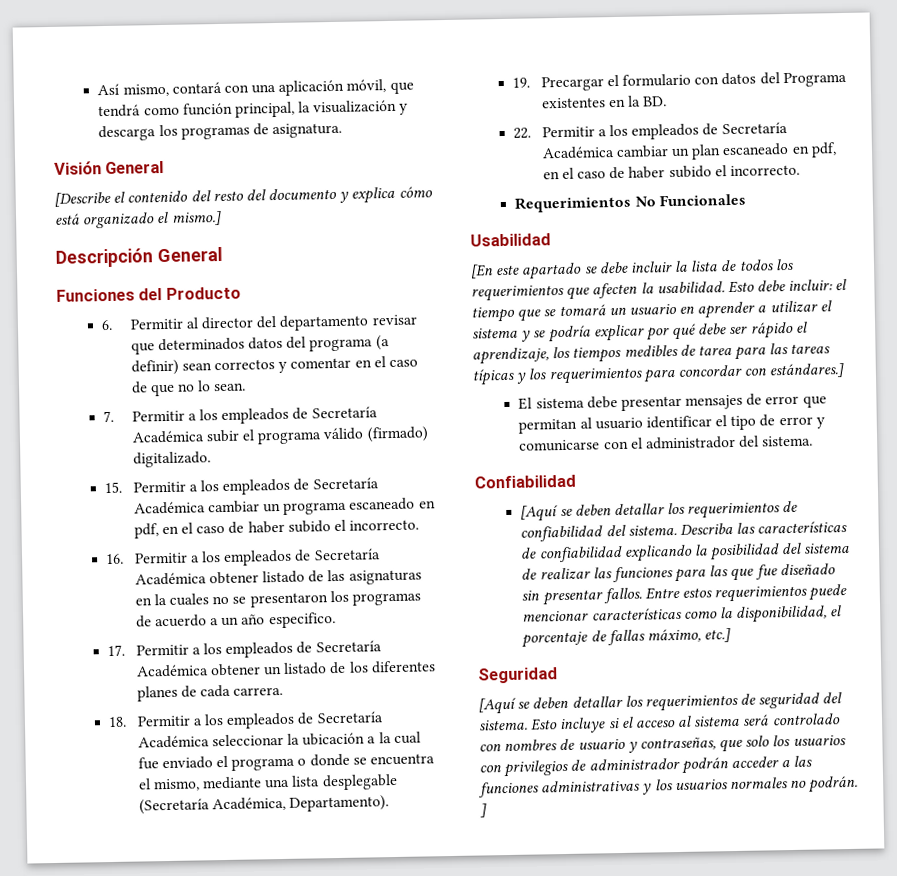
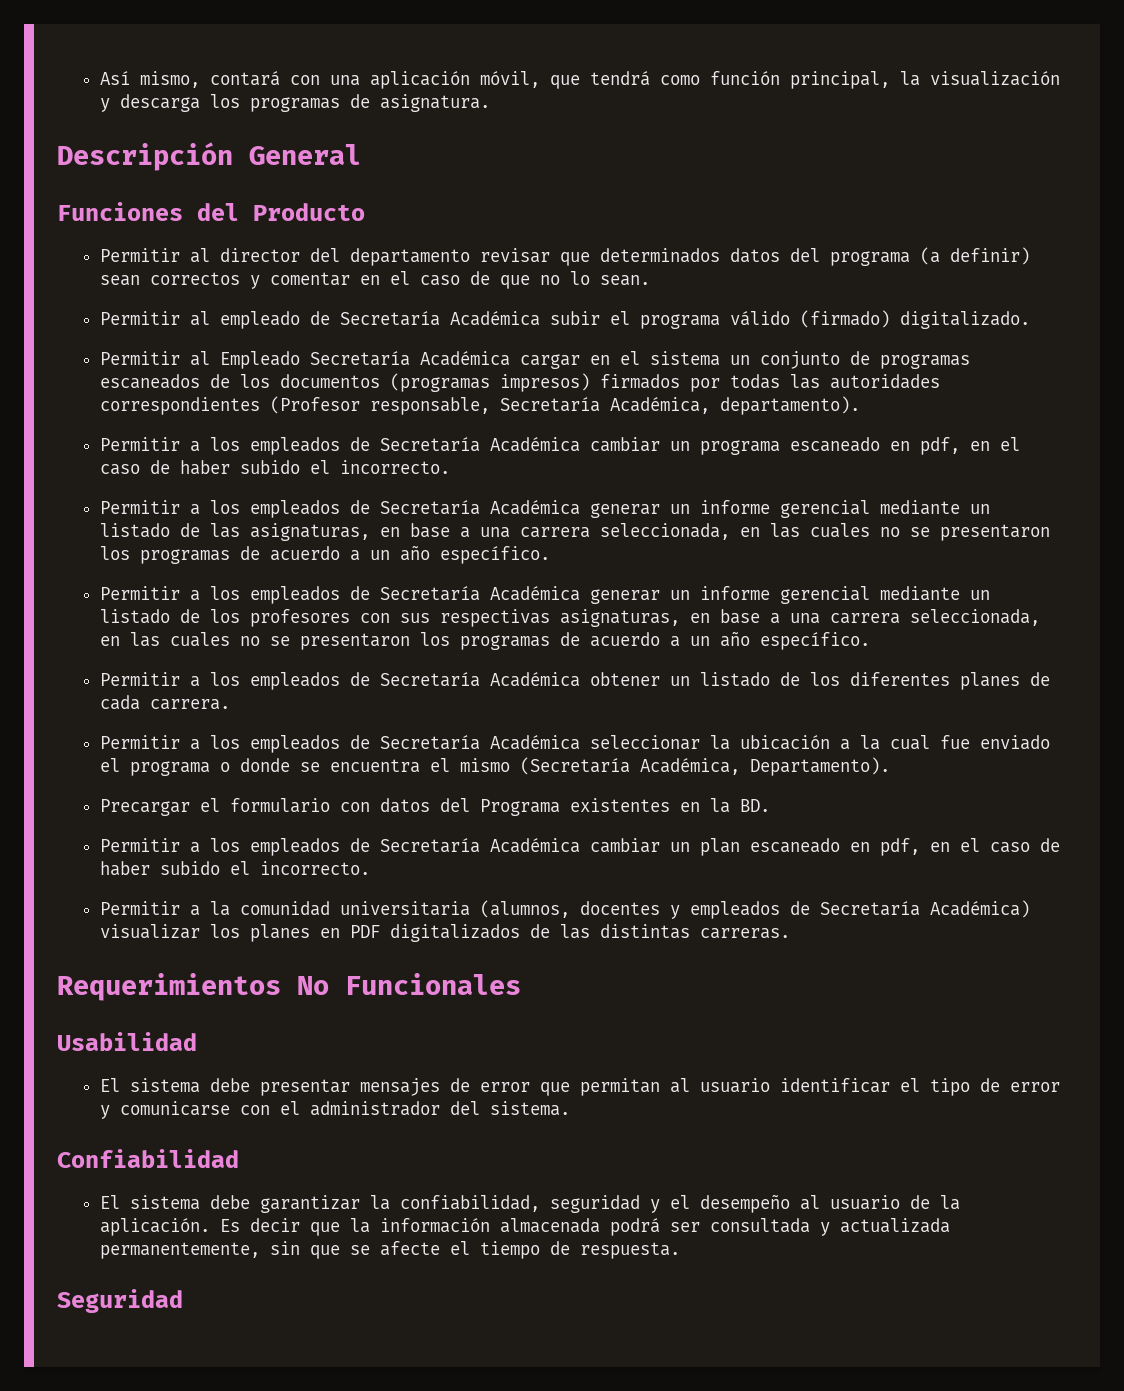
[54,160,165,175] [54,186,433,207] [54,210,222,229] // Visión General // [Describe el contenido del resto del documento y explica cómo está organizado el mismo.] -> (490, 103) none
[101,319,114,331] 6. -> (365, 212) none
[103,407,290,424] 7. Permitir a los empleados -> [99,311,300,329] Permitir al empleado
[104,481,123,494] 15. -> [99,351,970,369] [99,373,940,392] [99,396,860,415] Permitir al Empleado Secretaría Académica cargar en el sistema un conjunto de programas escaneados de los documentos (programas impresos) firmados por todas las autoridades correspondientes (Profesor responsable, Secretaría Académica, departamento). //
[105,548,381,566] [134,569,422,586] [134,593,167,606] 16. Permitir a los empleados de Secretaría Académica obtener listado de las asignaturas en la -> [99,500,990,518] [99,523,800,541] Permitir a los empleados de Secretaría Académica generar un informe gerencial mediante un listado de las asignaturas, en base a una carrera seleccionada, en las
[268,612,336,629] [107,644,126,657] especifico. // 17. -> [439,546,550,564] [99,586,990,604] [99,609,1040,627] [99,631,870,650] específico. // Permitir a los empleados de Secretaría Académica generar un informe gerencial mediante un listado de los profesores con sus respectivas asignaturas, en base a una carrera seleccionada, en las cuales no se presentaron los programas de acuerdo a un año específico. //
[108,716,128,728] 18. -> (230, 704) none
[152,773,398,792] mismo, mediante una lista desplegable -> [459,758,510,772] mismo
[512,77,531,88] 19. -> (890, 766) none
[513,127,532,139] 22. -> (770, 805) none
[514,193,746,213] [470,233,551,247] [470,258,794,280] [471,278,848,302] [471,300,832,323] [472,321,808,343] [472,342,831,365] [472,363,845,386] Requerimientos No Funcionales // Usabilidad // [En este apartado se debe incluir la lista de todos los requerimientos que afecten la usabilidad. Esto debe incluir: el tiempo que se tomará un usuario en aprender a utilizar el sistema y se podría explicar por qué debe ser rápido el aprendizaje, los tiempos medibles de tarea para las tareas típicas y los requerimientos para concordar con estándares.] -> [99,900,1030,919] [99,924,790,942] [57,973,521,1001] [57,1032,197,1051] Permitir a la comunidad universitaria (alumnos, docentes y empleados de Secretaría Académica) visualizar los planes en PDF digitalizados de las distintas carreras. // Requerimientos No Funcionales // Usabilidad
[520,500,799,522] [520,520,848,542] [520,542,851,563] [521,563,836,583] [521,583,848,606] [522,605,843,623] [521,628,732,648] [478,667,558,684] [478,692,843,715] [478,713,841,734] [479,735,846,753] [479,755,813,778] [478,775,859,798] [479,803,487,818] [Aquí se deben detallar los requerimientos de confiabilidad del sistema. Describa las características de confiabilidad explicando la posibilidad del sistema de realizar las funciones para las que fue diseñado sin presentar fallos. Entre estos requerimientos puede mencionar características como la disponibilidad, el porcentaje de fallas máximo, etc.] // Seguridad // [Aquí se deben detallar los requerimientos de seguridad del sistema. Esto incluye si el acceso al sistema será controlado con nombres de usuario y contraseñas, que solo los usuarios con privilegios de administrador podrán acceder a las funciones administrativas y los usuarios normales no podrán. ] -> [99,1194,960,1213] [99,1218,950,1236] [99,1241,680,1259] [57,1289,183,1313] El sistema debe garantizar la confiabilidad, seguridad y el desempeño al usuario de la aplicación. Es decir que la información almacenada podrá ser consultada y actualizada permanentemente, sin que se afecte el tiempo de respuesta. // Seguridad

